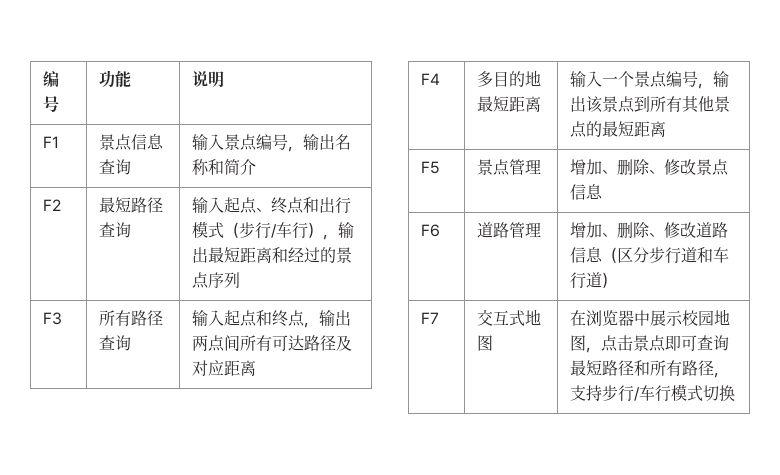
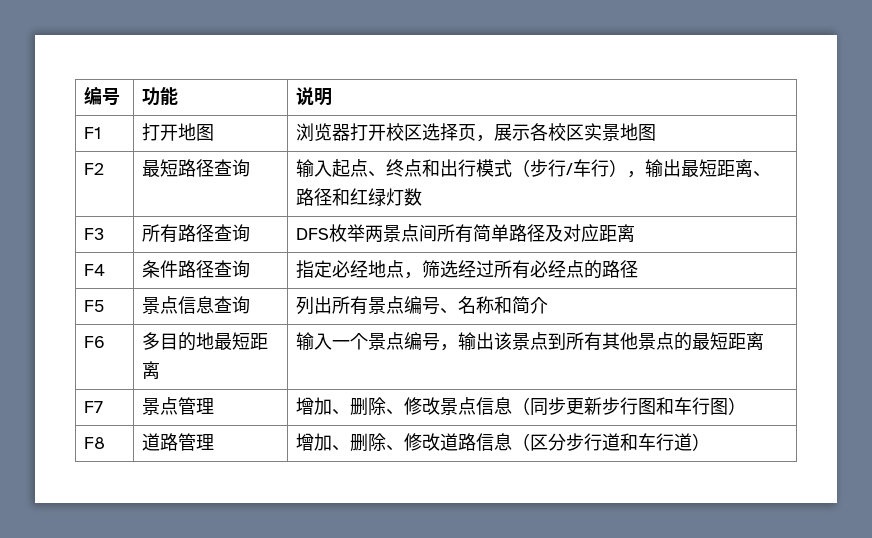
[98,134,164,151] [98,159,131,175] [191,134,351,152] [191,159,256,175] 景点信息查询 | 输入景点编号，输出名称和简介 -> [142,123,215,141] [296,123,657,142] 打开地图 | 浏览器打开校区选择页，展示各校区实景地图
[271,247,352,263] [191,272,240,289] 和经过的景点序列 -> [753,171,772,177] [296,188,423,206] 、路径和红绿灯数
[191,310,351,328] [191,335,208,351] 输入起点和终点，输出两 -> [296,224,402,242] DFS枚举两景
[271,335,304,351] 可达 -> [473,224,510,242] 简单
(440, 79) none -> [142,260,251,278] [296,260,639,279] [84,300,106,312] [142,296,251,314] [296,296,549,315] [84,336,106,348] | 条件路径查询 | 指定必经地点，筛选经过所有必经点的路径 // F5 | 景点信息查询 | 列出所有景点编号、名称和简介 // F6
[420,161,440,174] F5 -> [84,401,104,413] F7
[420,224,440,237] // F6 -> [512,397,747,416] [84,437,106,449] （同步更新步行图和车行图） // F8
[420,312,439,324] [476,309,541,326] [476,335,493,351] [569,309,730,326] [569,335,729,353] [569,360,729,378] [569,384,735,402] // F7 | 交互式地图 | 在浏览器中展示校园地图，点击景点即可查询最短路径和所有路径，支持步行/车行模式切换 -> (711, 442) none

